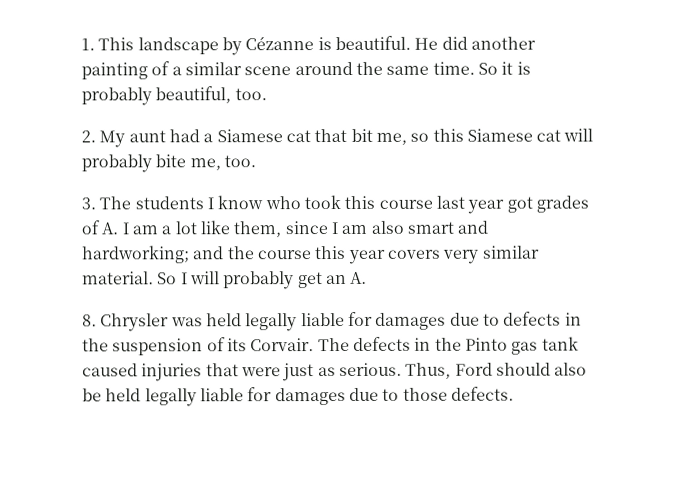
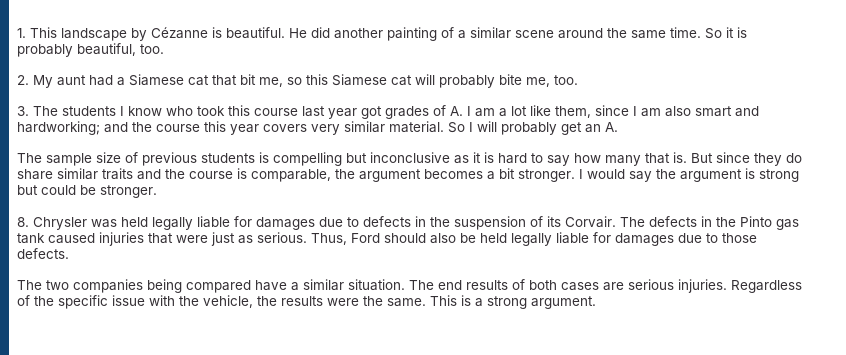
(368, 277) none -> [17,152,802,166] [17,168,799,182] [17,185,157,198] // The sample size of previous students is compelling but inconclusive as it is hard to say how many that is. But since they do share similar traits and the course is comparable, the argument becomes a bit stronger. I would say the argument is strong but could be stronger.
(514, 393) none -> [17,279,802,293] [17,295,596,309] // The two companies being compared have a similar situation. The end results of both cases are serious injuries. Regardless of the specific issue with the vehicle, the results were the same. This is a strong argument.

